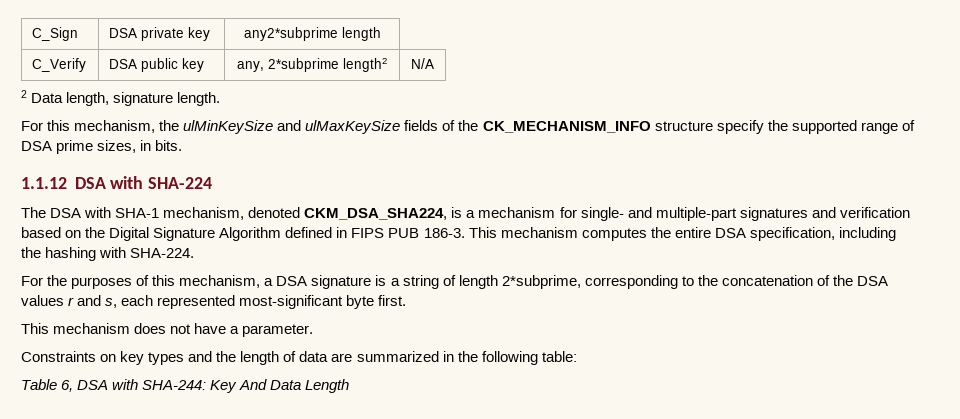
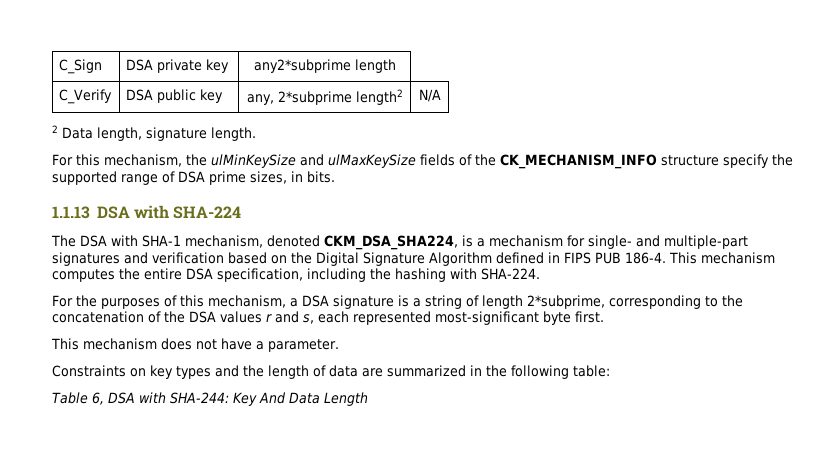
[21,177,67,189] 1.1.12 -> [52,206,90,219] 1.1.13
[423,228,465,238] 186-3. -> [625,252,666,264] 186-4.

